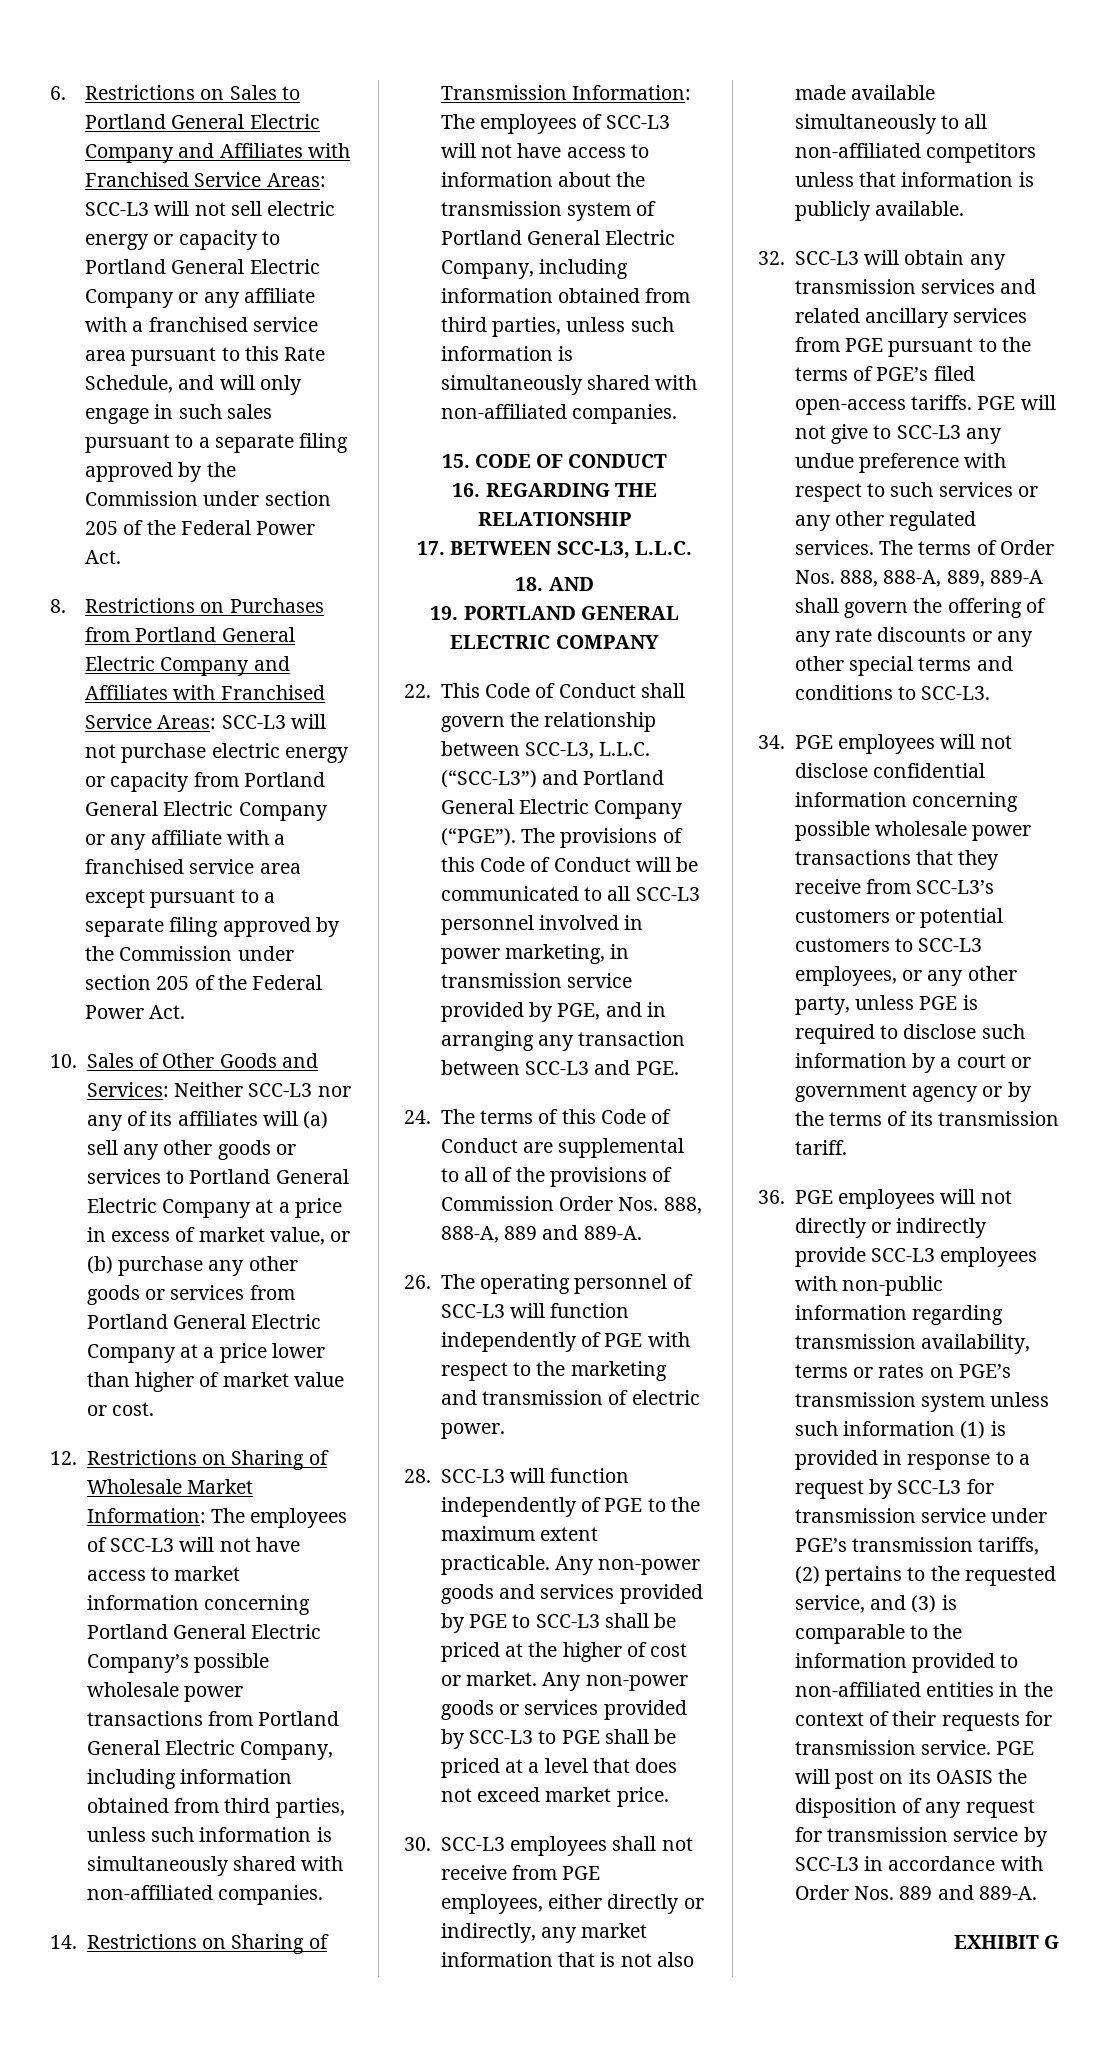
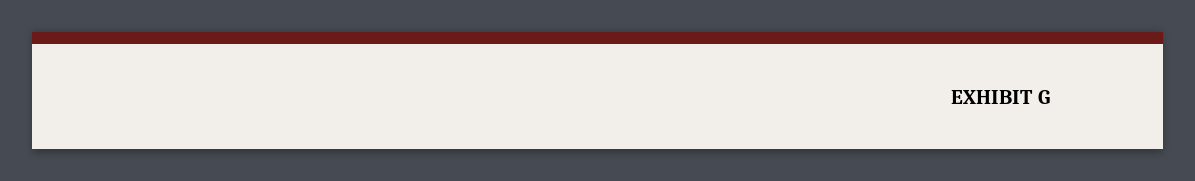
[50,85,300,100] [85,114,320,129] [85,143,350,163] [85,172,326,187] [85,201,336,216] [85,230,280,250] [85,259,320,274] [85,288,315,308] [85,317,318,332] [85,346,326,366] [85,375,302,395] [85,404,272,424] [85,433,349,453] [85,462,236,482] [85,491,331,506] [85,520,316,535] [85,550,122,564] [50,598,324,613] [85,627,295,642] [85,656,290,676] [85,685,325,700] [85,714,326,729] [85,743,349,763] [85,772,325,792] [85,801,328,821] [85,830,286,850] [85,859,301,874] [85,889,275,908] [85,917,340,937] [85,946,294,961] [85,975,323,990] [85,1005,186,1019] [50,1053,318,1068] [86,1082,351,1097] [86,1111,329,1131] [86,1140,296,1160] [86,1169,349,1184] [86,1198,342,1218] [86,1227,351,1245] [86,1256,298,1276] [86,1285,295,1305] [86,1314,322,1329] [86,1343,325,1363] [86,1372,344,1392] [86,1402,155,1416] [50,1450,329,1470] [86,1479,254,1494] [86,1508,348,1528] [86,1537,300,1552] [86,1566,241,1581] [86,1595,311,1615] [86,1624,322,1639] [86,1653,270,1673] [86,1682,244,1702] [86,1711,340,1726] [86,1740,334,1760] [86,1769,293,1789] [86,1798,345,1818] [86,1827,332,1842] [86,1856,344,1876] [86,1885,324,1905] [50,1934,329,1954] [440,85,692,100] [440,114,670,134] [440,143,649,158] [440,172,646,187] [440,201,657,221] [440,230,676,245] [440,259,629,279] [440,288,691,303] [440,317,674,337] [440,346,574,361] [440,375,698,395] [440,404,678,424] [441,454,668,468] [452,483,657,497] [478,512,631,526] [417,541,692,559] [515,577,594,591] [430,606,679,620] [450,635,659,649] [404,683,685,698] [440,712,657,732] [440,741,651,759] [440,770,665,788] [440,799,684,819] [440,828,683,848] [440,857,699,872] [440,886,700,901] [440,915,644,935] [440,944,630,964] [440,973,633,988] [440,1002,666,1022] [440,1031,686,1051] [440,1060,679,1075] [404,1109,672,1124] [440,1138,685,1158] [440,1167,673,1187] [440,1196,702,1214] [440,1225,642,1243] [404,1274,693,1294] [440,1303,630,1318] [440,1332,690,1352] [440,1361,667,1381] [440,1390,700,1405] [440,1423,505,1439] [404,1468,630,1483] [440,1497,700,1517] [440,1526,599,1541] [440,1555,701,1575] [440,1584,703,1604] [440,1613,677,1633] [440,1642,688,1662] [440,1671,688,1691] [440,1700,687,1720] [440,1729,677,1749] [440,1758,678,1778] [440,1787,669,1807] [404,1836,693,1856] [440,1865,601,1880] [440,1894,704,1914] [440,1923,648,1943] [440,1952,694,1967] [794,85,936,100] [794,114,988,134] [794,143,1037,163] [794,172,1034,187] [794,201,965,221] [758,250,1006,270] [794,279,1037,294] [794,308,1028,328] [794,337,1031,357] [794,366,975,381] [794,395,1056,415] [794,424,1002,444] [794,453,1007,473] [794,482,1038,502] [794,511,977,531] [794,540,1054,555] [794,570,1043,587] [794,598,1046,618] [794,627,1033,647] [794,656,1013,676] [794,685,991,700] [758,734,1012,754] [794,763,986,778] [794,792,1019,812] [794,821,1032,841] [794,850,1000,870] [794,879,995,894] [794,908,1004,928] [794,938,983,952] [794,966,1017,986] [794,995,978,1015] [794,1024,1025,1044] [794,1053,1031,1073] [794,1082,1032,1102] [794,1111,1059,1126] [794,1140,847,1155] [758,1189,1012,1209] [794,1218,988,1238] [794,1247,1038,1267] [794,1276,944,1296] [794,1305,1004,1325] [794,1334,1031,1354] [794,1364,1011,1378] [794,1392,1050,1412] [794,1421,1006,1439] [794,1450,1030,1470] [794,1479,994,1499] [794,1508,1048,1523] [794,1537,1040,1555] [794,1566,1056,1586] [794,1595,957,1613] [794,1624,963,1644] [794,1653,1019,1673] [794,1682,1053,1697] [794,1711,1052,1731] [794,1740,1035,1755] [794,1769,1028,1789] [794,1798,1035,1818] [794,1827,1048,1847] [794,1856,1043,1871] [794,1885,1037,1900] 6. Restrictions on Sales to Portland General Electric Company and Affiliates with Franchised Service Areas: SCC-L3 will not sell electric energy or capacity to Portland General Electric Company or any affiliate with a franchised service area pursuant to this Rate Schedule, and will only engage in such sales pursuant to a separate filing approved by the Commission under section 205 of the Federal Power Act. // 8. Restrictions on Purchases from Portland General Electric Company and Affiliates with Franchised Service Areas: SCC-L3 will not purchase electric energy or capacity from Portland General Electric Company or any affiliate with a franchised service area except pursuant to a separate filing approved by the Commission under section 205 of the Federal Power Act. // 10. Sales of Other Goods and Services: Neither SCC-L3 nor any of its affiliates will (a) sell any other goods or services to Portland General Electric Company at a price in excess of market value, or (b) purchase any other goods or services from Portland General Electric Company at a price lower than higher of market value or cost. // 12. Restrictions on Sharing of Wholesale Market Information: The employees of SCC-L3 will not have access to market information concerning Portland General Electric Company’s possible wholesale power transactions from Portland General Electric Company, including information obtained from third parties, unless such information is simultaneously shared with non-affiliated companies. // 14. Restrictions on Sharing of Transmission Information: The employees of SCC-L3 will not have access to information about the transmission system of Portland General Electric Company, including information obtained from third parties, unless such information is simultaneously shared with non-affiliated companies. // 15. CODE OF CONDUCT // 16. REGARDING THE RELATIONSHIP // 17. BETWEEN SCC-L3, L.L.C. // 18. AND // 19. PORTLAND GENERAL ELECTRIC COMPANY // 22. This Code of Conduct shall govern the relationship between SCC-L3, L.L.C. (“SCC-L3”) and Portland General Electric Company (“PGE”). The provisions of this Code of Conduct will be communicated to all SCC-L3 personnel involved in power marketing, in transmission service provided by PGE, and in arranging any transaction between SCC-L3 and PGE. // 24. The terms of this Code of Conduct are supplemental to all of the provisions of Commission Order Nos. 888, 888-A, 889 and 889-A. // 26. The operating personnel of SCC-L3 will function independently of PGE with respect to the marketing and transmission of electric power. // 28. SCC-L3 will function independently of PGE to the maximum extent practicable. Any non-power goods and services provided by PGE to SCC-L3 shall be priced at the higher of cost or market. Any non-power goods or services provided by SCC-L3 to PGE shall be priced at a level that does not exceed market price. // 30. SCC-L3 employees shall not receive from PGE employees, either directly or indirectly, any market information that is not also made available simultaneously to all non-affiliated competitors unless that information is publicly available. // 32. SCC-L3 will obtain any transmission services and related ancillary services from PGE pursuant to the terms of PGE’s filed open-access tariffs. PGE will not give to SCC-L3 any undue preference with respect to such services or any other regulated services. The terms of Order Nos. 888, 888-A, 889, 889-A shall govern the offering of any rate discounts or any other special terms and conditions to SCC-L3. // 34. PGE employees will not disclose confidential information concerning possible wholesale power transactions that they receive from SCC-L3’s customers or potential customers to SCC-L3 employees, or any other party, unless PGE is required to disclose such information by a court or government agency or by the terms of its transmission tariff. // 36. PGE employees will not directly or indirectly provide SCC-L3 employees with non-public information regarding transmission availability, terms or rates on PGE’s transmission system unless such information (1) is provided in response to a request by SCC-L3 for transmission service under PGE’s transmission tariffs, (2) pertains to the requested service, and (3) is comparable to the information provided to non-affiliated entities in the context of their requests for transmission service. PGE will post on its OASIS the disposition of any request for transmission service by SCC-L3 in accordance with Order Nos. 889 and 889-A. // -> (951, 97) none

